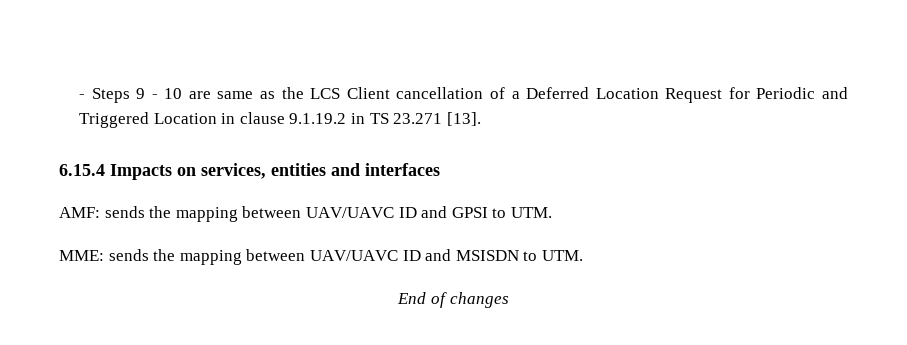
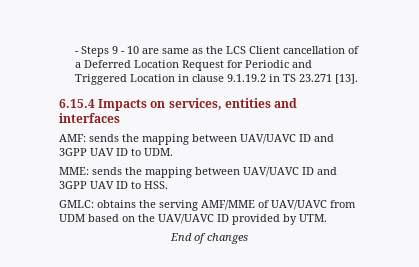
[451,207,552,218] GPSI to UTM. -> [59,148,173,156] 3GPP UAV ID to UDM.
[455,250,538,261] MSISDN to -> [59,181,168,189] [59,200,356,211] [59,214,297,225] 3GPP UAV ID to HSS. // GMLC: obtains the serving AMF/MME of UAV/UAVC from UDM based on the UAV/UAVC ID provided by

